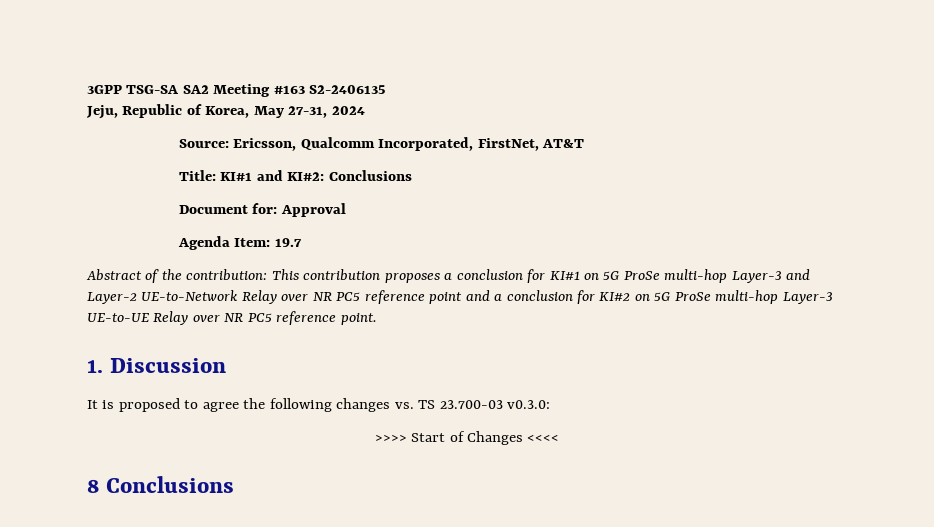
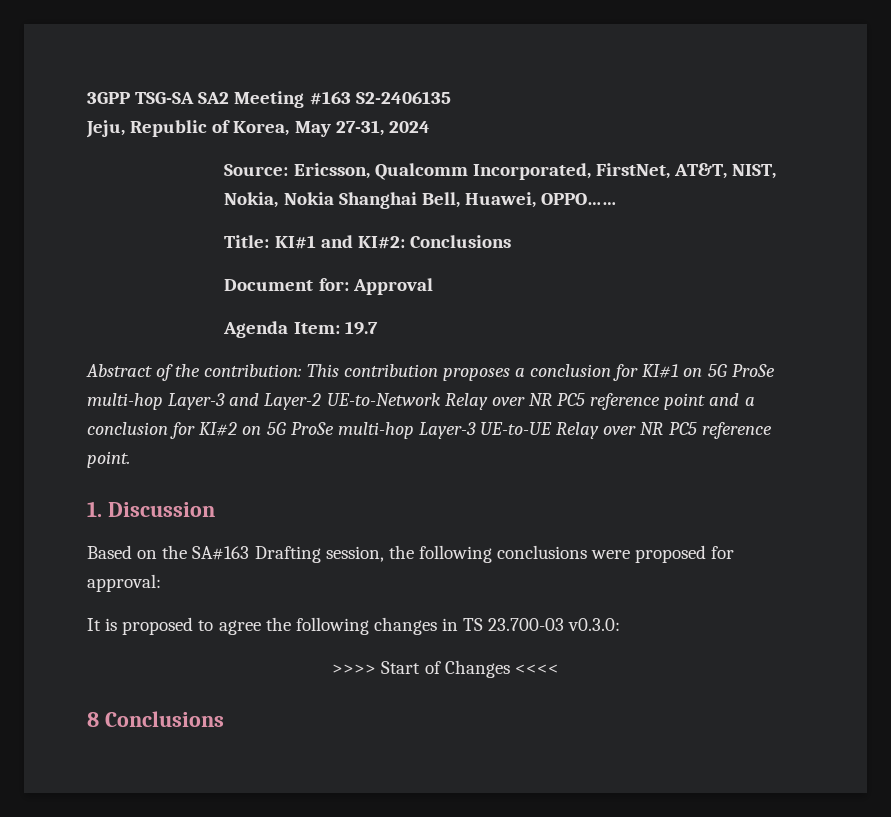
[541,139,584,148] AT&T -> [674,163,777,179] [224,192,618,209] AT&T, NIST, Nokia, Nokia Shanghai Bell, Huawei, OPPO……
(227, 365) none -> [87,545,735,563] [87,574,161,592] // Based on the SA#163 Drafting session, the following conclusions were proposed for approval:
[394,402,414,409] vs. -> [442,618,459,631] in

